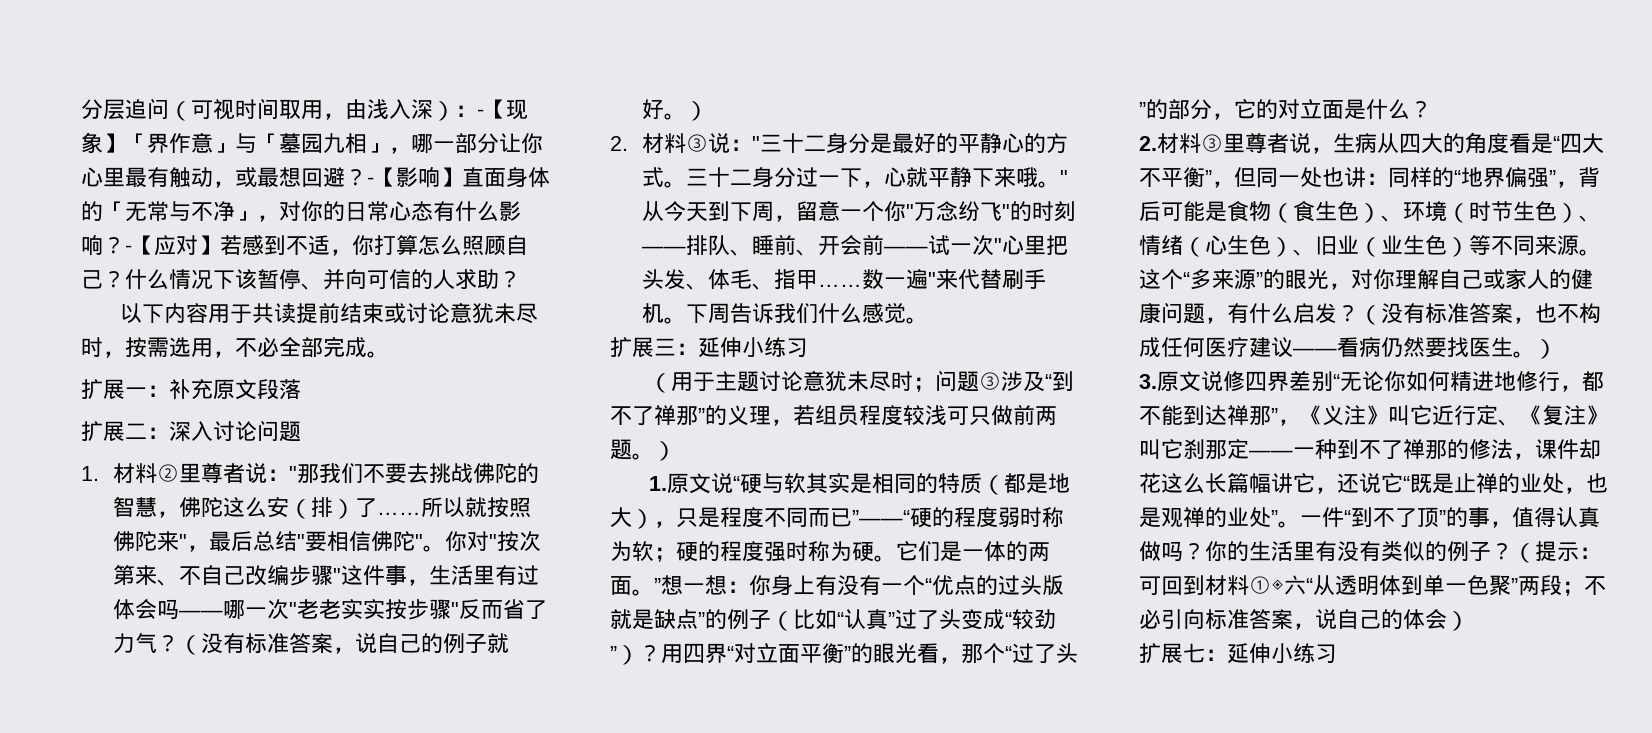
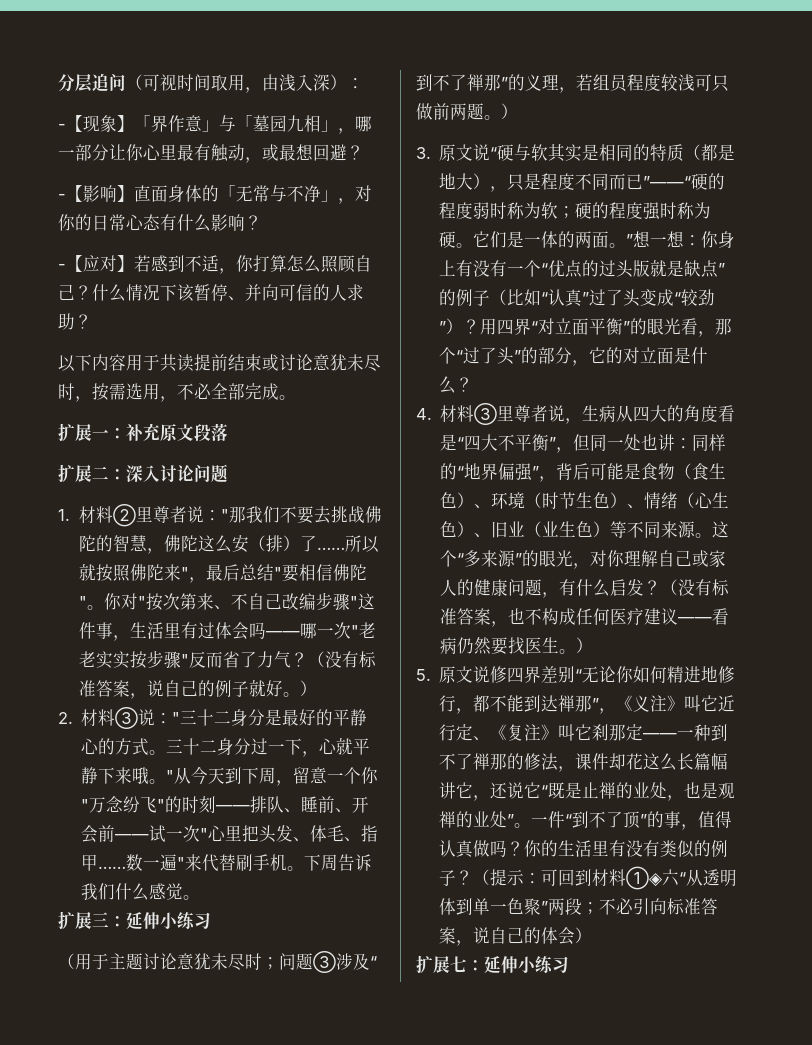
(477, 111) none -> (364, 83) //
(367, 177) none -> (364, 152) //
(125, 245) none -> (262, 222) //
[649,476,668,491] 1. -> [416,147,431,159] 3.
[1139,136,1157,151] 2. -> [416,408,432,420] 4.
[1139,374,1157,389] 3. -> [416,669,431,681] 5.

